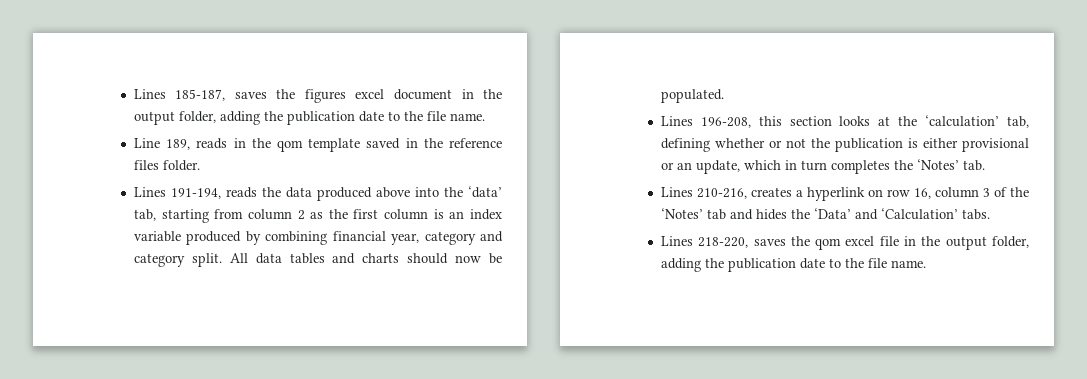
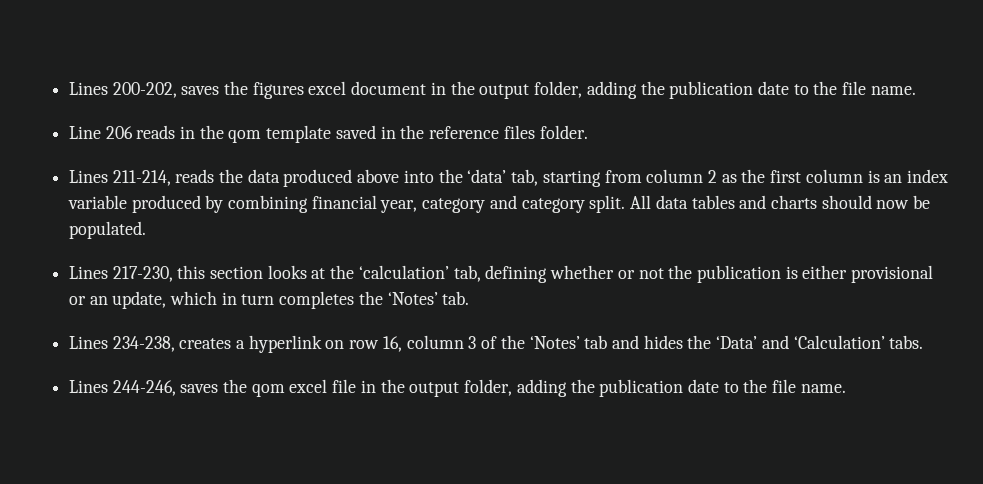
[133,89,226,101] Lines 185-187, -> [68,82,177,98] Lines 200-202,
[166,139,191,150] 189, -> [105,126,133,139] 206
[170,188,221,199] 191-194, -> [112,170,171,186] 211-214,
[700,117,751,128] 196-208, -> [112,266,173,282] 217-230,
[696,188,747,199] 210-216, -> [112,336,175,352] 234-238,
[698,237,749,248] 218-220, -> [112,380,176,396] 244-246,

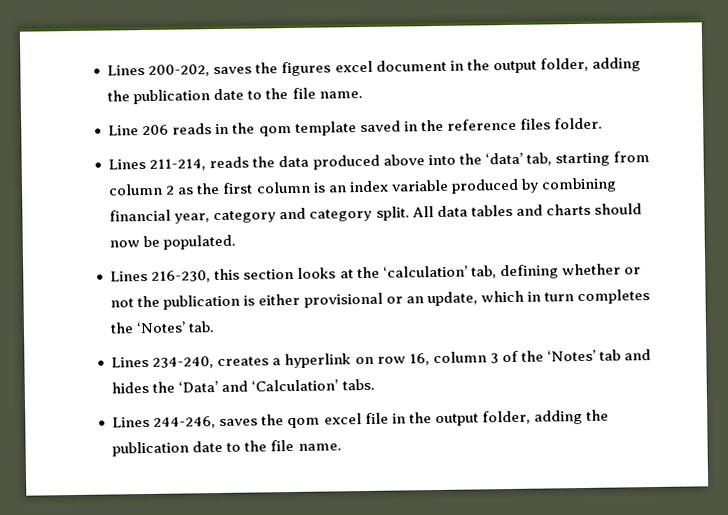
[112,266,173,282] 217-230, -> [151,270,212,283] 216-230,
[112,336,175,352] 234-238, -> [152,356,215,369] 234-240,

